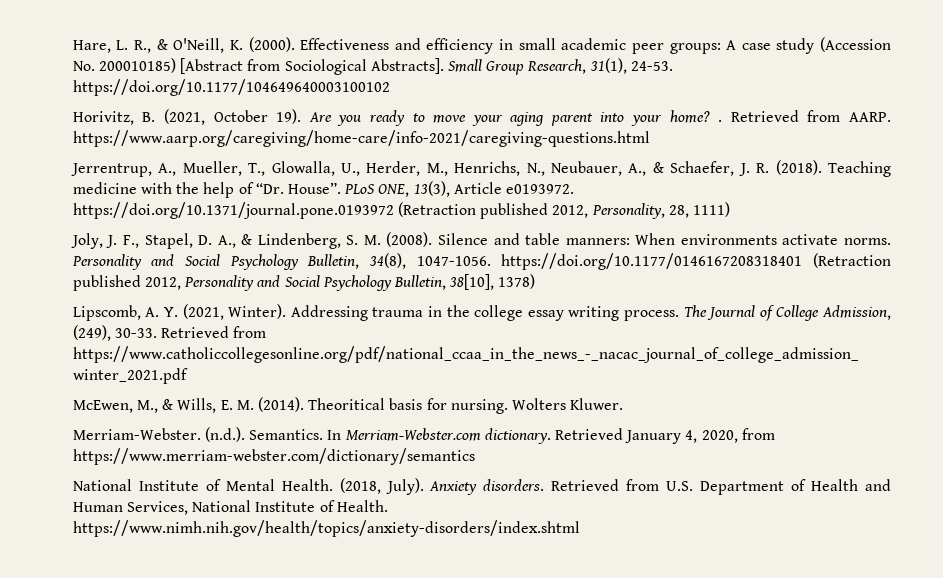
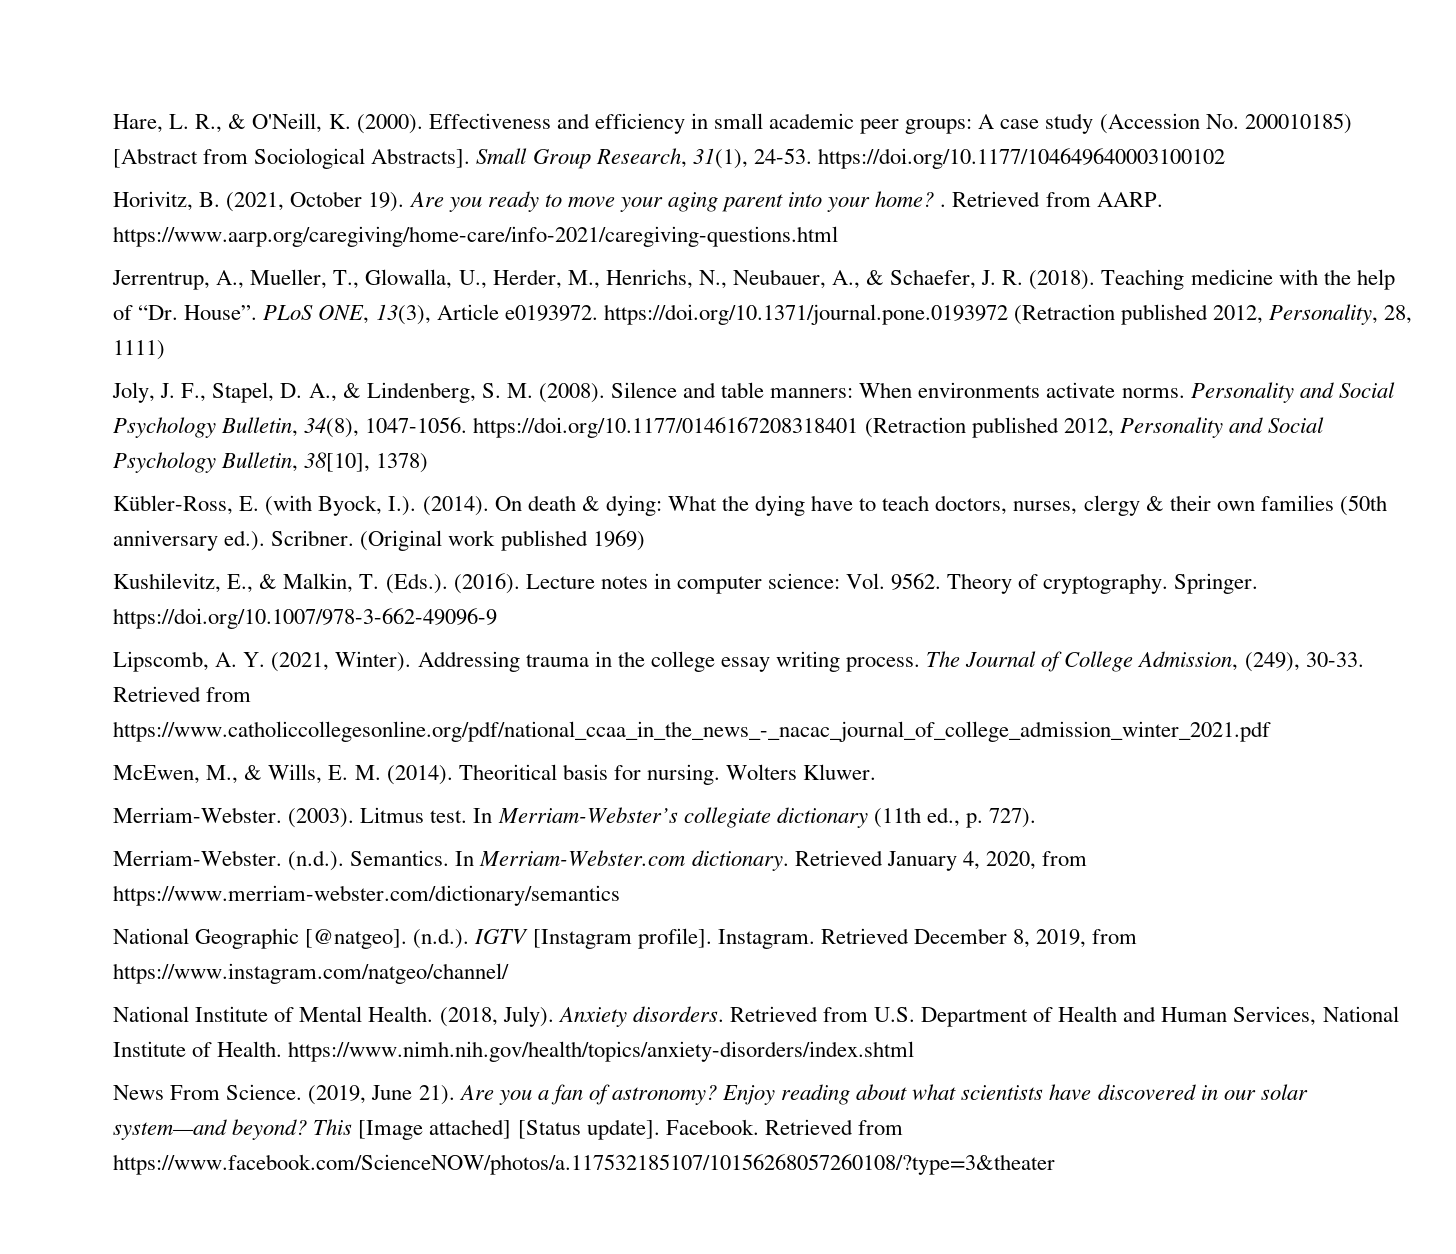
(536, 281) none -> [113,495,1387,516] [113,530,645,551] [113,573,1259,594] [113,608,498,629] // Kübler-Ross, E. (with Byock, I.). (2014). On death & dying: What the dying have to teach doctors, nurses, clergy & their own families (50th anniversary ed.). Scribner. (Original work published 1969) // Kushilevitz, E., & Malkin, T. (Eds.). (2016). Lecture notes in computer science: Vol. 9562. Theory of cryptography. Springer. https://doi.org/10.1007/978-3-662-49096-9
(624, 404) none -> [113,807,1036,828] // Merriam-Webster. (2003). Litmus test. In Merriam-Webster’s collegiate dictionary (11th ed., p. 727).
(475, 456) none -> [113,928,1138,949] [113,963,510,984] // National Geographic [@natgeo]. (n.d.). IGTV [Instagram profile]. Instagram. Retrieved December 8, 2019, from https://www.instagram.com/natgeo/channel/
(580, 528) none -> [113,1084,1308,1105] [113,1119,903,1140] [113,1154,1056,1175] // News From Science. (2019, June 21). Are you a fan of astronomy? Enjoy reading about what scientists have discovered in our solar system—and beyond? This [Image attached] [Status update]. Facebook. Retrieved from https://www.facebook.com/ScienceNOW/photos/a.117532185107/10156268057260108/?type=3&theater

